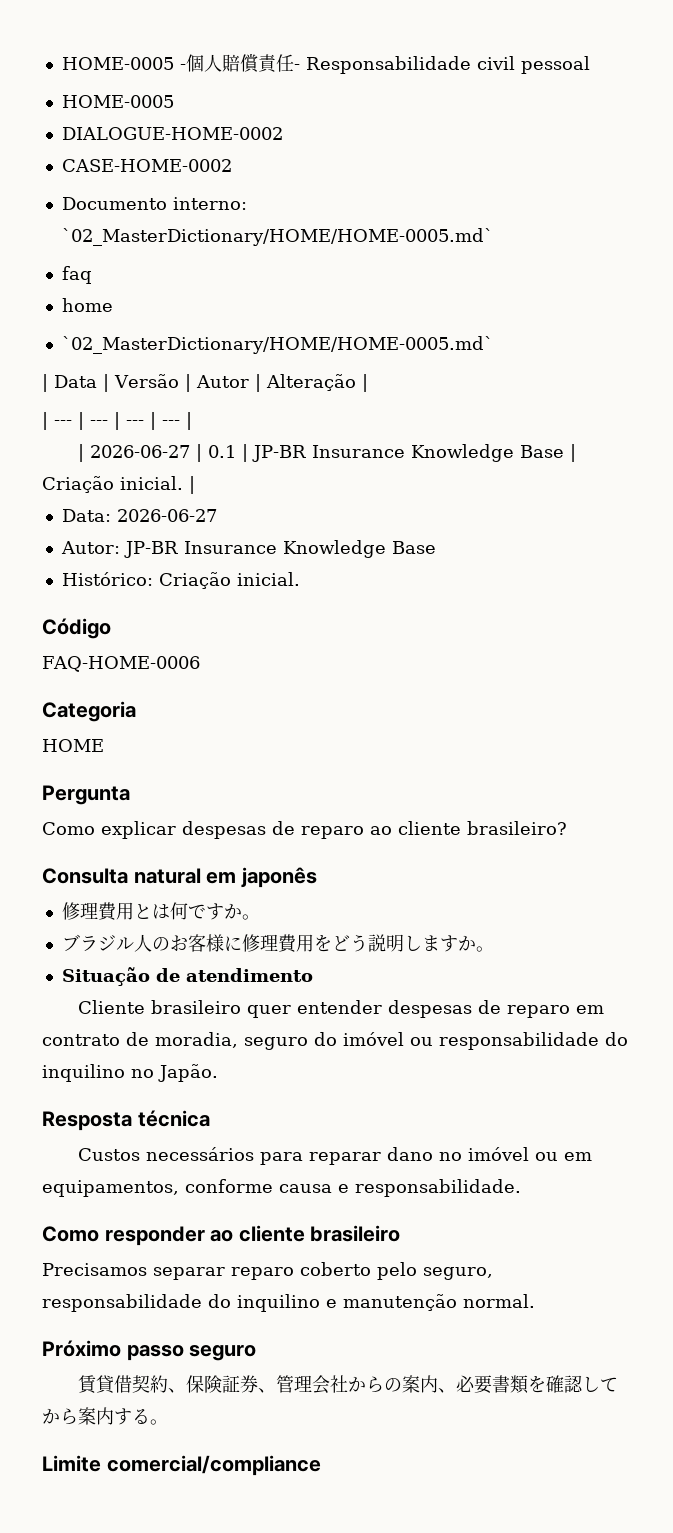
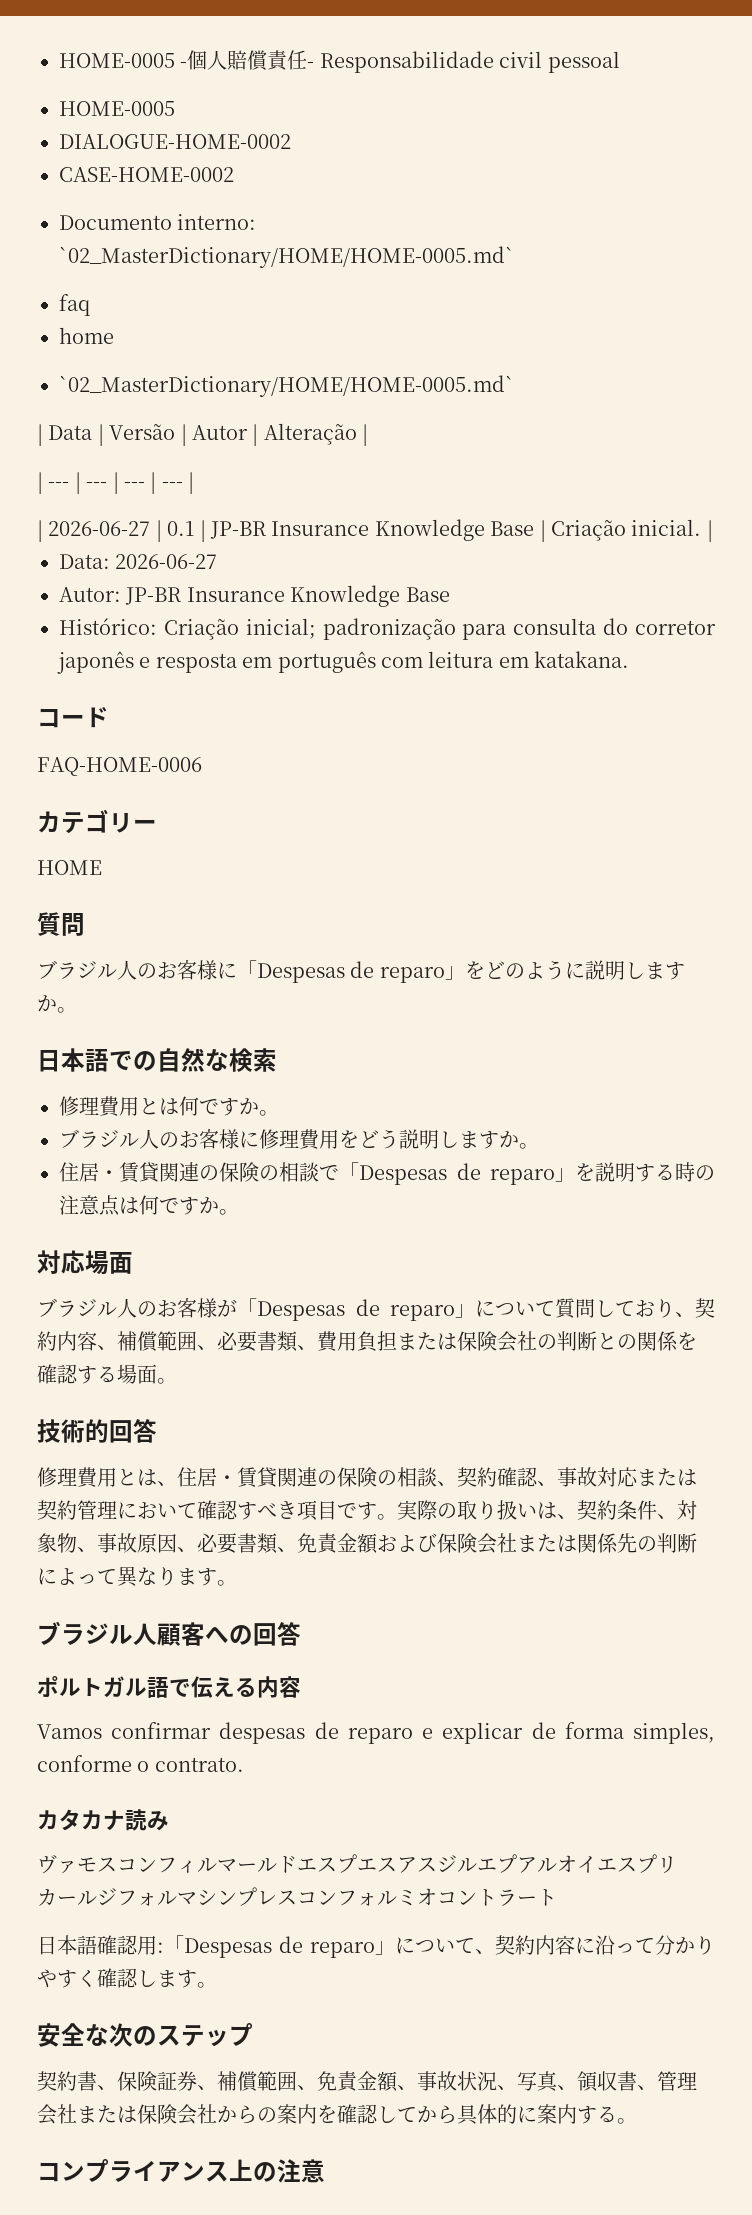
[236,572,300,586] [42,618,111,639] inicial. // Código -> [245,618,716,640] [57,651,630,674] [37,707,109,728] inicial; padronização para consulta do corretor japonês e resposta em português com leitura em katakana. // コード
[42,701,136,722] Categoria -> [37,809,157,834] カテゴリー
[42,785,130,805] [42,821,567,839] [42,867,317,888] Pergunta // Como explicar despesas de reparo ao cliente brasileiro? // Consulta natural em japonês -> [37,912,85,936] [37,960,685,983] [37,994,77,1013] [37,1048,277,1072] 質問 // ブラジル人のお客様に「Despesas de reparo」をどのように説明しますか。 // 日本語での自然な検索
[61,967,313,986] [77,1000,604,1018] [42,1032,628,1050] [42,1064,218,1082] [42,1110,210,1131] [77,1147,592,1165] [42,1179,521,1197] [42,1225,401,1246] [42,1262,493,1280] [42,1294,535,1312] [42,1340,257,1361] [77,1375,529,1394] Situação de atendimento // Cliente brasileiro quer entender despesas de reparo em contrato de moradia, seguro do imóvel ou responsabilidade do inquilino no Japão. // Resposta técnica // Custos necessários para reparar dano no imóvel ou em equipamentos, conforme causa e responsabilidade. // Como responder ao cliente brasileiro // Precisamos separar reparo coberto pelo seguro, responsabilidade do inquilino e manutenção normal. // Próximo passo seguro // 賃貸借契約、保険証券、管理会社からの案内、必要書類 -> [59,1162,715,1185] [59,1195,239,1216] [37,1250,133,1275] [37,1298,715,1321] [37,1331,697,1352] [37,1364,177,1384] [37,1419,157,1443] [37,1467,697,1488] [37,1500,697,1521] [37,1533,697,1554] [37,1566,237,1587] [37,1621,301,1646] [37,1676,301,1698] [37,1722,715,1744] [37,1755,244,1772] [37,1809,169,1831] [37,1854,677,1874] [37,1887,557,1906] [37,1935,715,1958] [37,1968,217,1988] [37,2023,253,2047] [37,2071,697,2092] [37,2104,317,2125] 住居・賃貸関連の保険の相談で「Despesas de reparo」を説明する時の注意点は何ですか。 // 対応場面 // ブラジル人のお客様が「Despesas de reparo」について質問しており、契約内容、補償範囲、必要書類、費用負担または保険会社の判断との関係を確認する場面。 // 技術的回答 // 修理費用とは、住居・賃貸関連の保険の相談、契約確認、事故対応または契約管理において確認すべき項目です。実際の取り扱いは、契約条件、対象物、事故原因、必要書類、免責金額および保険会社または関係先の判断によって異なります。 // ブラジル人顧客への回答 // ポルトガル語で伝える内容 // Vamos confirmar despesas de reparo e explicar de forma simples, conforme o contrato. // カタカナ読み // ヴァモスコンフィルマールドエスプエスアスジルエプアルオイエスプリカールジフォルマシンプレスコンフォルミオコントラート // 日本語確認用:「Despesas de reparo」について、契約内容に沿って分かりやすく確認します。 // 安全な次のステップ // 契約書、保険証券、補償範囲、免責金額、事故状況、写真、領収書、管理会社または保険会社からの案内
(78, 1416) none -> [457,2104,537,2125] 具体的に
[42,1455,321,1476] Limite comercial/compliance -> [37,2159,325,2183] コンプライアンス上の注意

